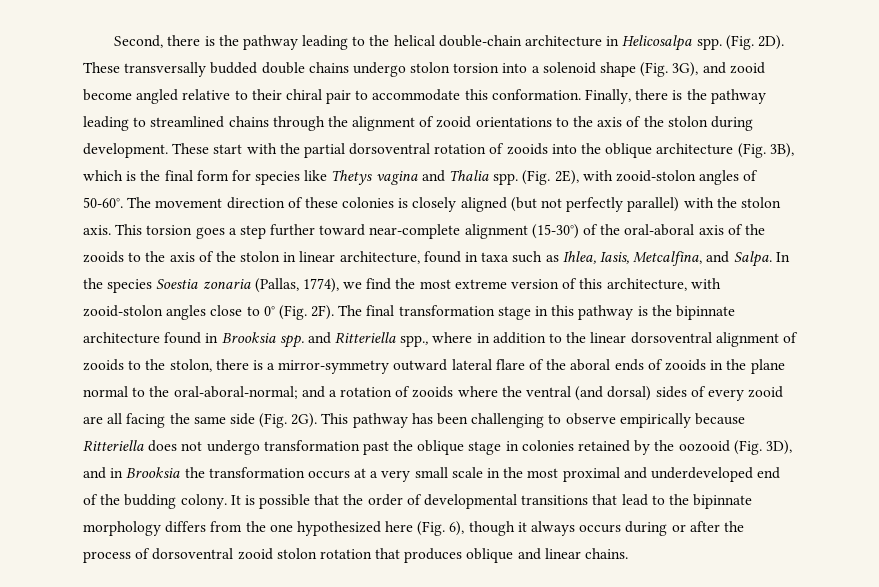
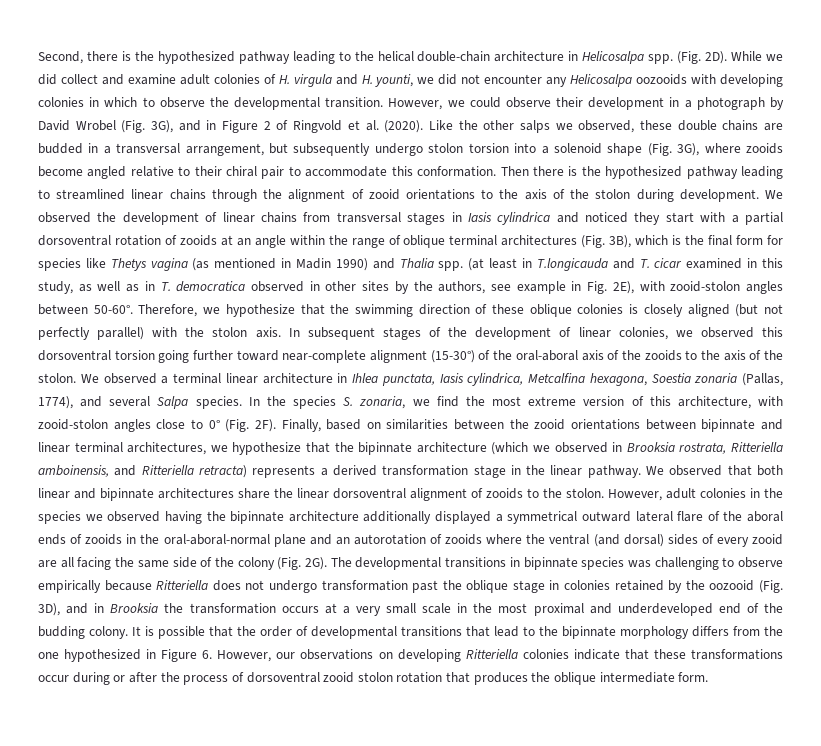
(239, 40) none -> [157,51,235,64] hypothesized
[83,62,349,77] These transversally budded double chains -> [731,51,784,61] [38,74,783,87] [38,97,784,110] [38,120,783,133] [38,143,371,156] While we did collect and examine adult colonies of H. virgula and H. younti, we did not encounter any Helicosalpa oozooids with developing colonies in which to observe the developmental transition. However, we could observe their development in a photograph by David Wrobel (Fig. 3G), and in Figure 2 of Ringvold et al. (2020). Like the other salps we observed, these double chains are budded in a transversal arrangement, but subsequently
[702,62,765,74] and zooid -> [704,143,783,154] where zooids
[585,89,707,104] Finally, there is the -> [500,166,683,179] Then there is the hypothesized
(225, 122) none -> [131,189,164,200] linear
[172,143,210,154] These -> [764,190,783,199] [38,212,661,225] We observed the development of linear chains from transversal stages in Iasis cylindrica and noticed they
[279,143,300,154] the -> [731,215,739,223] a
[551,143,734,158] into the oblique architecture -> [220,235,578,248] at an angle within the range of oblique terminal architectures
[421,170,759,185] [83,197,223,208] and Thalia spp. (Fig. 2E), with zooid-stolon angles of 50-60°. The movement -> [192,258,783,271] [38,281,783,294] [38,304,413,317] (as mentioned in Madin 1990) and Thalia spp. (at least in T.longicauda and T. cicar examined in this study, as well as in T. democratica observed in other sites by the authors, see example in Fig. 2E), with zooid-stolon angles between 50-60°. Therefore, we hypothesize that the swimming
(338, 202) none -> [529,304,572,317] oblique
[115,224,266,239] This torsion goes a step -> [288,327,784,340] [38,350,190,363] In subsequent stages of the development of linear colonies, we observed this dorsoventral torsion going
[240,251,790,267] [83,278,339,293] stolon in linear architecture, found in taxa such as Ihlea, Iasis, Metcalfina, and Salpa. In the species Soestia zonaria (Pallas, 1774), -> [38,373,783,386] [38,396,406,409] stolon. We observed a terminal linear architecture in Ihlea punctata, Iasis cylindrica, Metcalfina hexagona, Soestia zonaria (Pallas, 1774), and several Salpa species. In the species S. zonaria,
[338,305,735,320] [83,332,563,348] The final transformation stage in this pathway is the bipinnate architecture found in Brooksia spp. and Ritteriella spp., where in addition to -> [281,419,783,432] [38,442,784,455] [38,465,783,478] [38,488,270,501] Finally, based on similarities between the zooid orientations between bipinnate and linear terminal architectures, we hypothesize that the bipinnate architecture (which we observed in Brooksia rostrata, Ritteriella amboinensis, and Ritteriella retracta) represents a derived transformation stage in the linear pathway. We observed that both linear and bipinnate architectures share
[169,359,390,374] stolon, there is a mirror-symmetry -> [566,488,783,501] [38,511,578,524] stolon. However, adult colonies in the species we observed having the bipinnate architecture additionally displayed a symmetrical
[750,359,785,374] [83,386,393,399] plane normal to the oral-aboral-normal; and a rotation -> [163,534,426,547] oral-aboral-normal plane and an autorotation
[259,413,469,428] (Fig. 2G). This pathway has been -> [200,557,651,570] of the colony (Fig. 2G). The developmental transitions in bipinnate species was
[385,521,622,536] here (Fig. 6), though it always occurs -> [146,649,784,662] [38,675,69,682] in Figure 6. However, our observations on developing Ritteriella colonies indicate that these transformations occur
[466,548,629,563] oblique and linear chains. -> [531,672,709,685] the oblique intermediate form.

